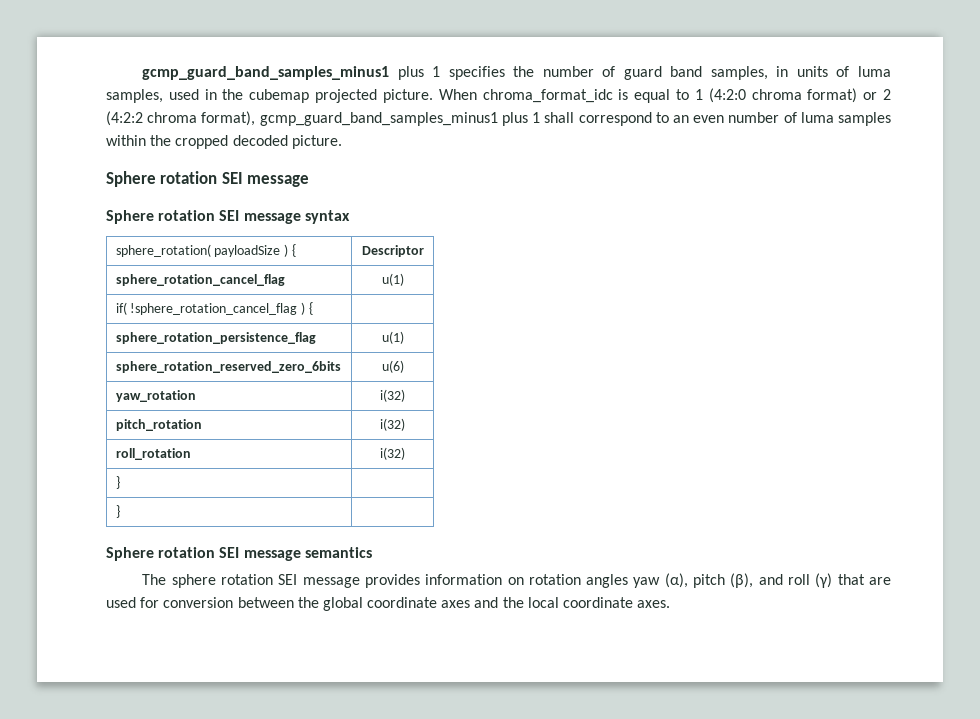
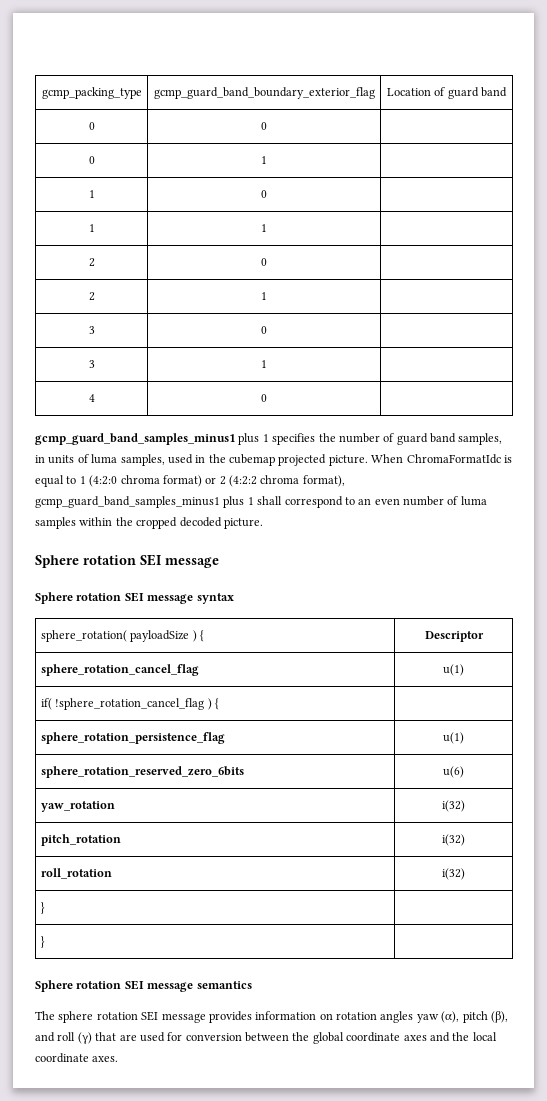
(142, 73) none -> [41,87,142,99] [153,87,375,99] [386,87,508,99] [88,122,95,130] [261,122,267,130] [88,156,95,164] [261,156,267,164] [88,190,95,198] [261,190,267,198] [88,224,95,232] [261,224,267,232] [88,258,95,267] [261,258,267,266] [88,292,95,301] [261,292,267,300] [88,326,95,334] [261,326,267,334] [88,360,95,368] [261,360,267,368] [88,394,95,402] [261,394,267,402] gcmp_packing_type | gcmp_guard_band_boundary_exterior_flag | Location of guard band // 0 | 0 | // 0 | 1 | // 1 | 0 | // 1 | 1 | // 2 | 0 | // 2 | 1 | // 3 | 0 | // 3 | 1 | // 4 | 0 | //
[482,89,613,103] chroma_format_idc -> [406,454,501,464] ChromaFormatIdc

